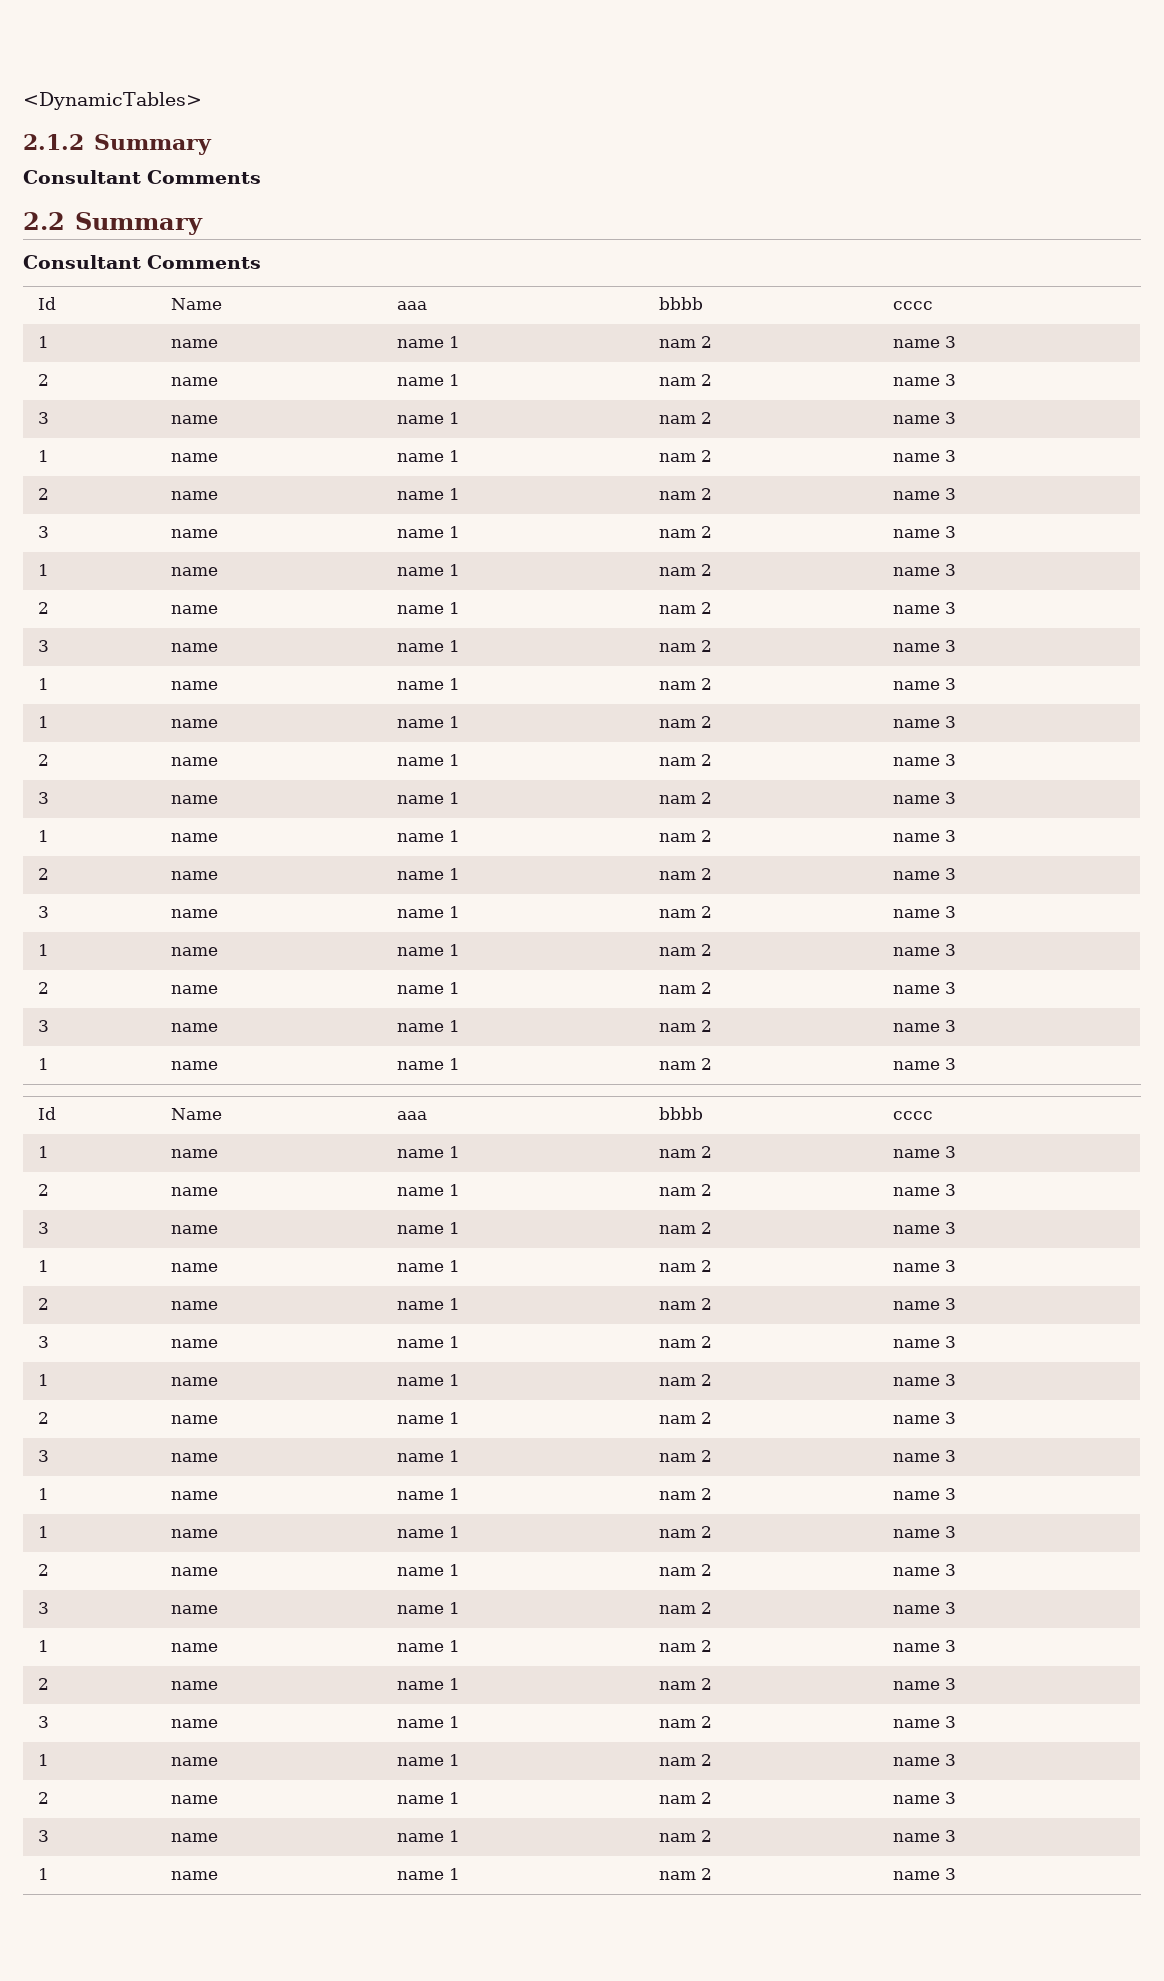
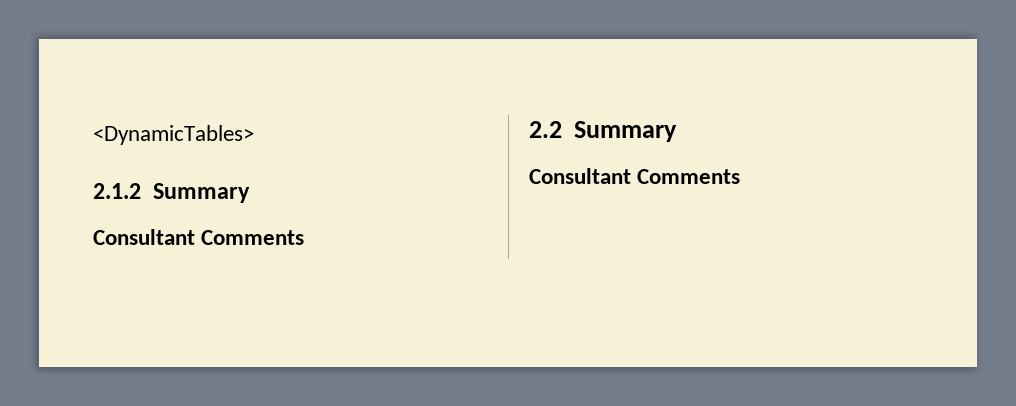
[37,297,56,310] [170,298,222,310] [396,301,427,310] [658,297,703,310] [892,301,933,310] [37,336,49,348] [170,339,218,348] [396,336,460,348] [658,336,712,348] [892,336,956,348] [37,374,49,386] [170,377,218,386] [396,374,460,386] [658,374,712,386] [892,374,956,386] [37,412,49,424] [170,415,218,424] [396,412,460,424] [658,412,712,424] [892,412,956,424] [37,450,49,462] [170,453,218,462] [396,450,460,462] [658,450,712,462] [892,450,956,462] [37,488,49,500] [170,491,218,500] [396,488,460,500] [658,488,712,500] [892,488,956,500] [37,526,49,538] [170,529,218,538] [396,526,460,538] [658,526,712,538] [892,526,956,538] [37,564,49,576] [170,567,218,576] [396,564,460,576] [658,564,712,576] [892,564,956,576] [37,602,49,614] [170,605,218,614] [396,602,460,614] [658,602,712,614] [892,602,956,614] [37,640,49,652] [170,643,218,652] [396,640,460,652] [658,640,712,652] [892,640,956,652] [37,678,49,690] [170,681,218,690] [396,678,460,690] [658,678,712,690] [892,678,956,690] [37,716,49,728] [170,719,218,728] [396,716,460,728] [658,716,712,728] [892,716,956,728] [37,754,49,766] [170,757,218,766] [396,754,460,766] [658,754,712,766] [892,754,956,766] [37,792,49,804] [170,795,218,804] [396,792,460,804] [658,792,712,804] [892,792,956,804] [37,830,49,842] [170,833,218,842] [396,830,460,842] [658,830,712,842] [892,830,956,842] [37,868,49,880] [170,871,218,880] [396,868,460,880] [658,868,712,880] [892,868,956,880] [37,906,49,918] [170,909,218,918] [396,906,460,918] [658,906,712,918] [892,906,956,918] [37,944,49,956] [170,947,218,956] [396,944,460,956] [658,944,712,956] [892,944,956,956] [37,982,49,994] [170,985,218,994] [396,982,460,994] [658,982,712,994] [892,982,956,994] [37,1020,49,1032] [170,1023,218,1032] [396,1020,460,1032] [658,1020,712,1032] [892,1020,956,1032] [37,1058,49,1070] [170,1061,218,1070] [396,1058,460,1070] [658,1058,712,1070] [892,1058,956,1070] [37,1107,56,1120] [170,1108,222,1120] [396,1111,427,1120] [658,1107,703,1120] [892,1111,933,1120] [37,1146,49,1158] [170,1149,218,1158] [396,1146,460,1158] [658,1146,712,1158] [892,1146,956,1158] [37,1184,49,1196] [170,1187,218,1196] [396,1184,460,1196] [658,1184,712,1196] [892,1184,956,1196] [37,1222,49,1234] [170,1225,218,1234] [396,1222,460,1234] [658,1222,712,1234] [892,1222,956,1234] [37,1260,49,1272] [170,1263,218,1272] [396,1260,460,1272] [658,1260,712,1272] [892,1260,956,1272] [37,1298,49,1310] [170,1301,218,1310] [396,1298,460,1310] [658,1298,712,1310] [892,1298,956,1310] [37,1336,49,1348] [170,1339,218,1348] [396,1336,460,1348] [658,1336,712,1348] [892,1336,956,1348] [37,1374,49,1386] [170,1377,218,1386] [396,1374,460,1386] [658,1374,712,1386] [892,1374,956,1386] [37,1412,49,1424] [170,1415,218,1424] [396,1412,460,1424] [658,1412,712,1424] [892,1412,956,1424] [37,1450,49,1462] [170,1453,218,1462] [396,1450,460,1462] [658,1450,712,1462] [892,1450,956,1462] [37,1488,49,1500] [170,1491,218,1500] [396,1488,460,1500] [658,1488,712,1500] [892,1488,956,1500] [37,1526,49,1538] [170,1529,218,1538] [396,1526,460,1538] [658,1526,712,1538] [892,1526,956,1538] [37,1564,49,1576] [170,1567,218,1576] [396,1564,460,1576] [658,1564,712,1576] [892,1564,956,1576] [37,1602,49,1614] [170,1605,218,1614] [396,1602,460,1614] [658,1602,712,1614] [892,1602,956,1614] [37,1640,49,1652] [170,1643,218,1652] [396,1640,460,1652] [658,1640,712,1652] [892,1640,956,1652] [37,1678,49,1690] [170,1681,218,1690] [396,1678,460,1690] [658,1678,712,1690] [892,1678,956,1690] [37,1716,49,1728] [170,1719,218,1728] [396,1716,460,1728] [658,1716,712,1728] [892,1716,956,1728] [37,1754,49,1766] [170,1757,218,1766] [396,1754,460,1766] [658,1754,712,1766] [892,1754,956,1766] [37,1792,49,1804] [170,1795,218,1804] [396,1792,460,1804] [658,1792,712,1804] [892,1792,956,1804] [37,1830,49,1842] [170,1833,218,1842] [396,1830,460,1842] [658,1830,712,1842] [892,1830,956,1842] [37,1868,49,1880] [170,1871,218,1880] [396,1868,460,1880] [658,1868,712,1880] [892,1868,956,1880] // Id | Name | aaa | bbbb | cccc // 1 | name | name 1 | nam 2 | name 3 // 2 | name | name 1 | nam 2 | name 3 // 3 | name | name 1 | nam 2 | name 3 // 1 | name | name 1 | nam 2 | name 3 // 2 | name | name 1 | nam 2 | name 3 // 3 | name | name 1 | nam 2 | name 3 // 1 | name | name 1 | nam 2 | name 3 // 2 | name | name 1 | nam 2 | name 3 // 3 | name | name 1 | nam 2 | name 3 // 1 | name | name 1 | nam 2 | name 3 // 1 | name | name 1 | nam 2 | name 3 // 2 | name | name 1 | nam 2 | name 3 // 3 | name | name 1 | nam 2 | name 3 // 1 | name | name 1 | nam 2 | name 3 // 2 | name | name 1 | nam 2 | name 3 // 3 | name | name 1 | nam 2 | name 3 // 1 | name | name 1 | nam 2 | name 3 // 2 | name | name 1 | nam 2 | name 3 // 3 | name | name 1 | nam 2 | name 3 // 1 | name | name 1 | nam 2 | name 3 // Id | Name | aaa | bbbb | cccc // 1 | name | name 1 | nam 2 | name 3 // 2 | name | name 1 | nam 2 | name 3 // 3 | name | name 1 | nam 2 | name 3 // 1 | name | name 1 | nam 2 | name 3 // 2 | name | name 1 | nam 2 | name 3 // 3 | name | name 1 | nam 2 | name 3 // 1 | name | name 1 | nam 2 | name 3 // 2 | name | name 1 | nam 2 | name 3 // 3 | name | name 1 | nam 2 | name 3 // 1 | name | name 1 | nam 2 | name 3 // 1 | name | name 1 | nam 2 | name 3 // 2 | name | name 1 | nam 2 | name 3 // 3 | name | name 1 | nam 2 | name 3 // 1 | name | name 1 | nam 2 | name 3 // 2 | name | name 1 | nam 2 | name 3 // 3 | name | name 1 | nam 2 | name 3 // 1 | name | name 1 | nam 2 | name 3 // 2 | name | name 1 | nam 2 | name 3 // 3 | name | name 1 | nam 2 | name 3 // 1 | name | name 1 | nam 2 | name 3 -> (741, 176) none

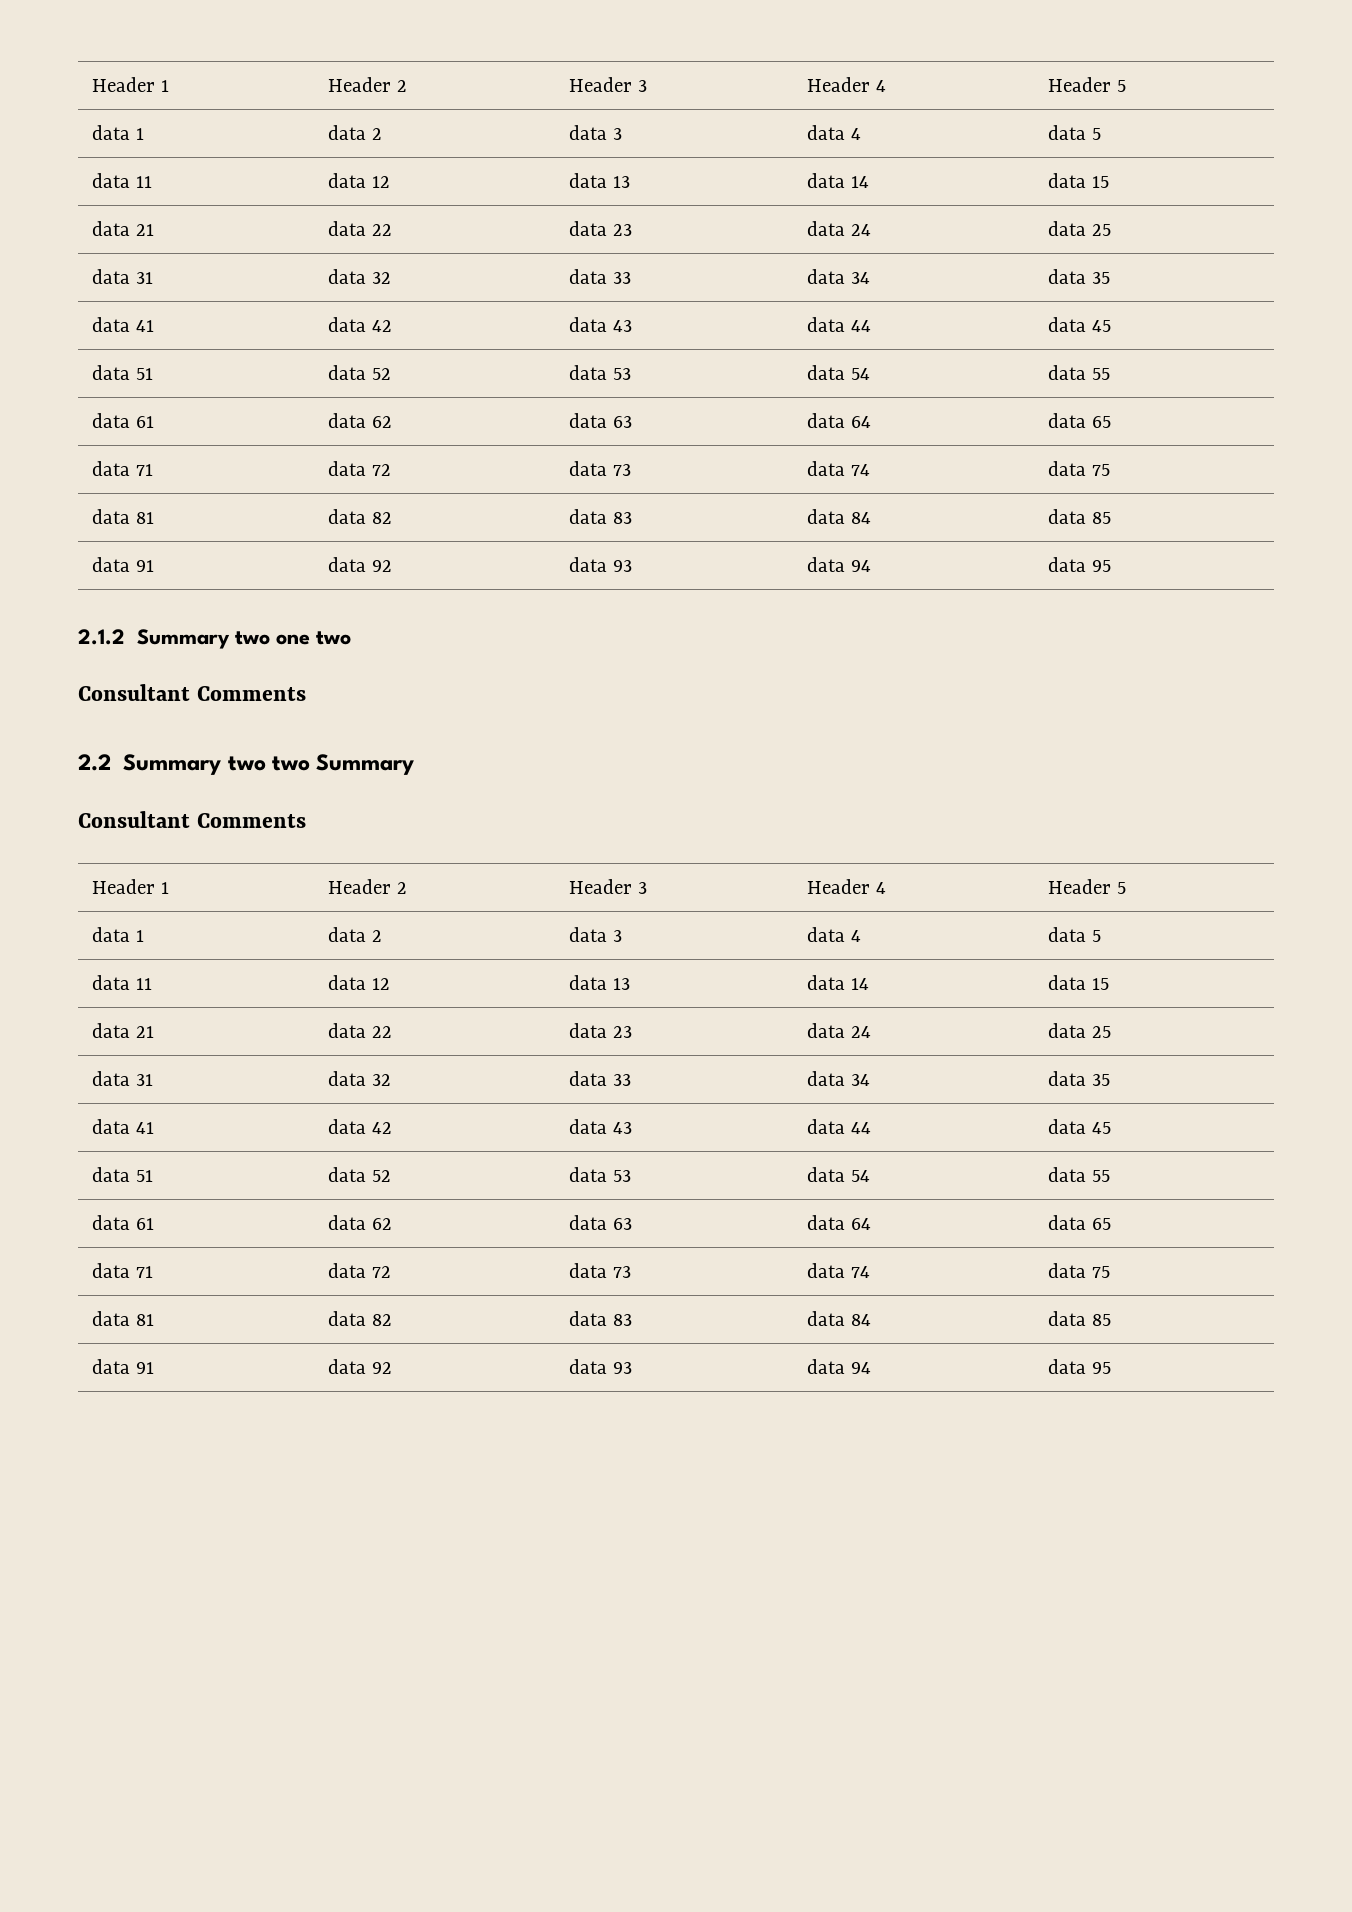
[93,125,254,145] <DynamicTables> -> [91,77,169,92] [327,77,407,92] [568,77,647,92] [806,77,886,92] [1047,77,1126,92] [91,125,144,140] [327,125,382,140] [568,125,622,140] [806,125,861,140] [1047,125,1101,140] [91,173,152,188] [327,173,390,188] [568,173,630,188] [806,173,869,188] [1047,173,1109,188] [91,221,154,236] [327,221,392,236] [568,221,632,236] [806,221,871,236] [1047,221,1111,236] [91,269,153,284] [327,269,391,284] [568,269,631,284] [806,269,870,284] [1047,269,1110,284] [91,317,154,332] [327,317,392,332] [568,317,632,332] [806,317,871,332] [1047,317,1111,332] [91,365,153,380] [327,365,391,380] [568,365,631,380] [806,365,870,380] [1047,365,1110,380] [91,413,154,428] [327,413,392,428] [568,413,632,428] [806,413,871,428] [1047,413,1111,428] [91,461,153,476] [327,461,391,476] [568,461,631,476] [806,461,870,476] [1047,461,1110,476] [91,509,154,524] [327,509,392,524] [568,509,632,524] [806,509,871,524] [1047,509,1111,524] [91,557,154,572] [327,557,392,572] [568,557,632,572] [806,557,871,572] [1047,557,1111,572] Header 1 | Header 2 | Header 3 | Header 4 | Header 5 // data 1 | data 2 | data 3 | data 4 | data 5 // data 11 | data 12 | data 13 | data 14 | data 15 // data 21 | data 22 | data 23 | data 24 | data 25 // data 31 | data 32 | data 33 | data 34 | data 35 // data 41 | data 42 | data 43 | data 44 | data 45 // data 51 | data 52 | data 53 | data 54 | data 55 // data 61 | data 62 | data 63 | data 64 | data 65 // data 71 | data 72 | data 73 | data 74 | data 75 // data 81 | data 82 | data 83 | data 84 | data 85 // data 91 | data 92 | data 93 | data 94 | data 95
(250, 193) none -> [235,631,352,645] two one two
[529,168,741,184] // Consultant Comments -> [227,754,415,775] [78,811,306,828] [91,879,169,894] [327,879,407,894] [568,879,647,894] [806,879,886,894] [1047,879,1126,894] [91,927,144,942] [327,927,382,942] [568,927,622,942] [806,927,861,942] [1047,927,1101,942] [91,975,152,990] [327,975,390,990] [568,975,630,990] [806,975,869,990] [1047,975,1109,990] [91,1023,154,1038] [327,1023,392,1038] [568,1023,632,1038] [806,1023,871,1038] [1047,1023,1111,1038] [91,1071,153,1086] [327,1071,391,1086] [568,1071,631,1086] [806,1071,870,1086] [1047,1071,1110,1086] [91,1119,154,1134] [327,1119,392,1134] [568,1119,632,1134] [806,1119,871,1134] [1047,1119,1111,1134] [91,1167,153,1182] [327,1167,391,1182] [568,1167,631,1182] [806,1167,870,1182] [1047,1167,1110,1182] [91,1215,154,1230] [327,1215,392,1230] [568,1215,632,1230] [806,1215,871,1230] [1047,1215,1111,1230] [91,1263,153,1278] [327,1263,391,1278] [568,1263,631,1278] [806,1263,870,1278] [1047,1263,1110,1278] [91,1311,154,1326] [327,1311,392,1326] [568,1311,632,1326] [806,1311,871,1326] [1047,1311,1111,1326] [91,1359,154,1374] [327,1359,392,1374] [568,1359,632,1374] [806,1359,871,1374] [1047,1359,1111,1374] two two Summary // Consultant Comments // Header 1 | Header 2 | Header 3 | Header 4 | Header 5 // data 1 | data 2 | data 3 | data 4 | data 5 // data 11 | data 12 | data 13 | data 14 | data 15 // data 21 | data 22 | data 23 | data 24 | data 25 // data 31 | data 32 | data 33 | data 34 | data 35 // data 41 | data 42 | data 43 | data 44 | data 45 // data 51 | data 52 | data 53 | data 54 | data 55 // data 61 | data 62 | data 63 | data 64 | data 65 // data 71 | data 72 | data 73 | data 74 | data 75 // data 81 | data 82 | data 83 | data 84 | data 85 // data 91 | data 92 | data 93 | data 94 | data 95

